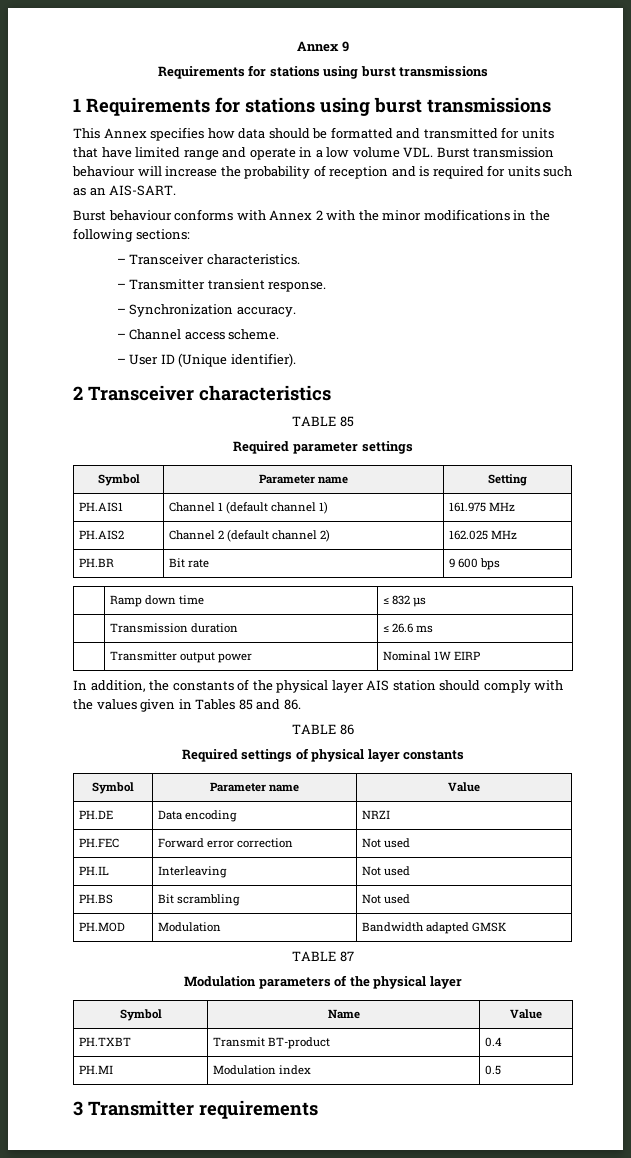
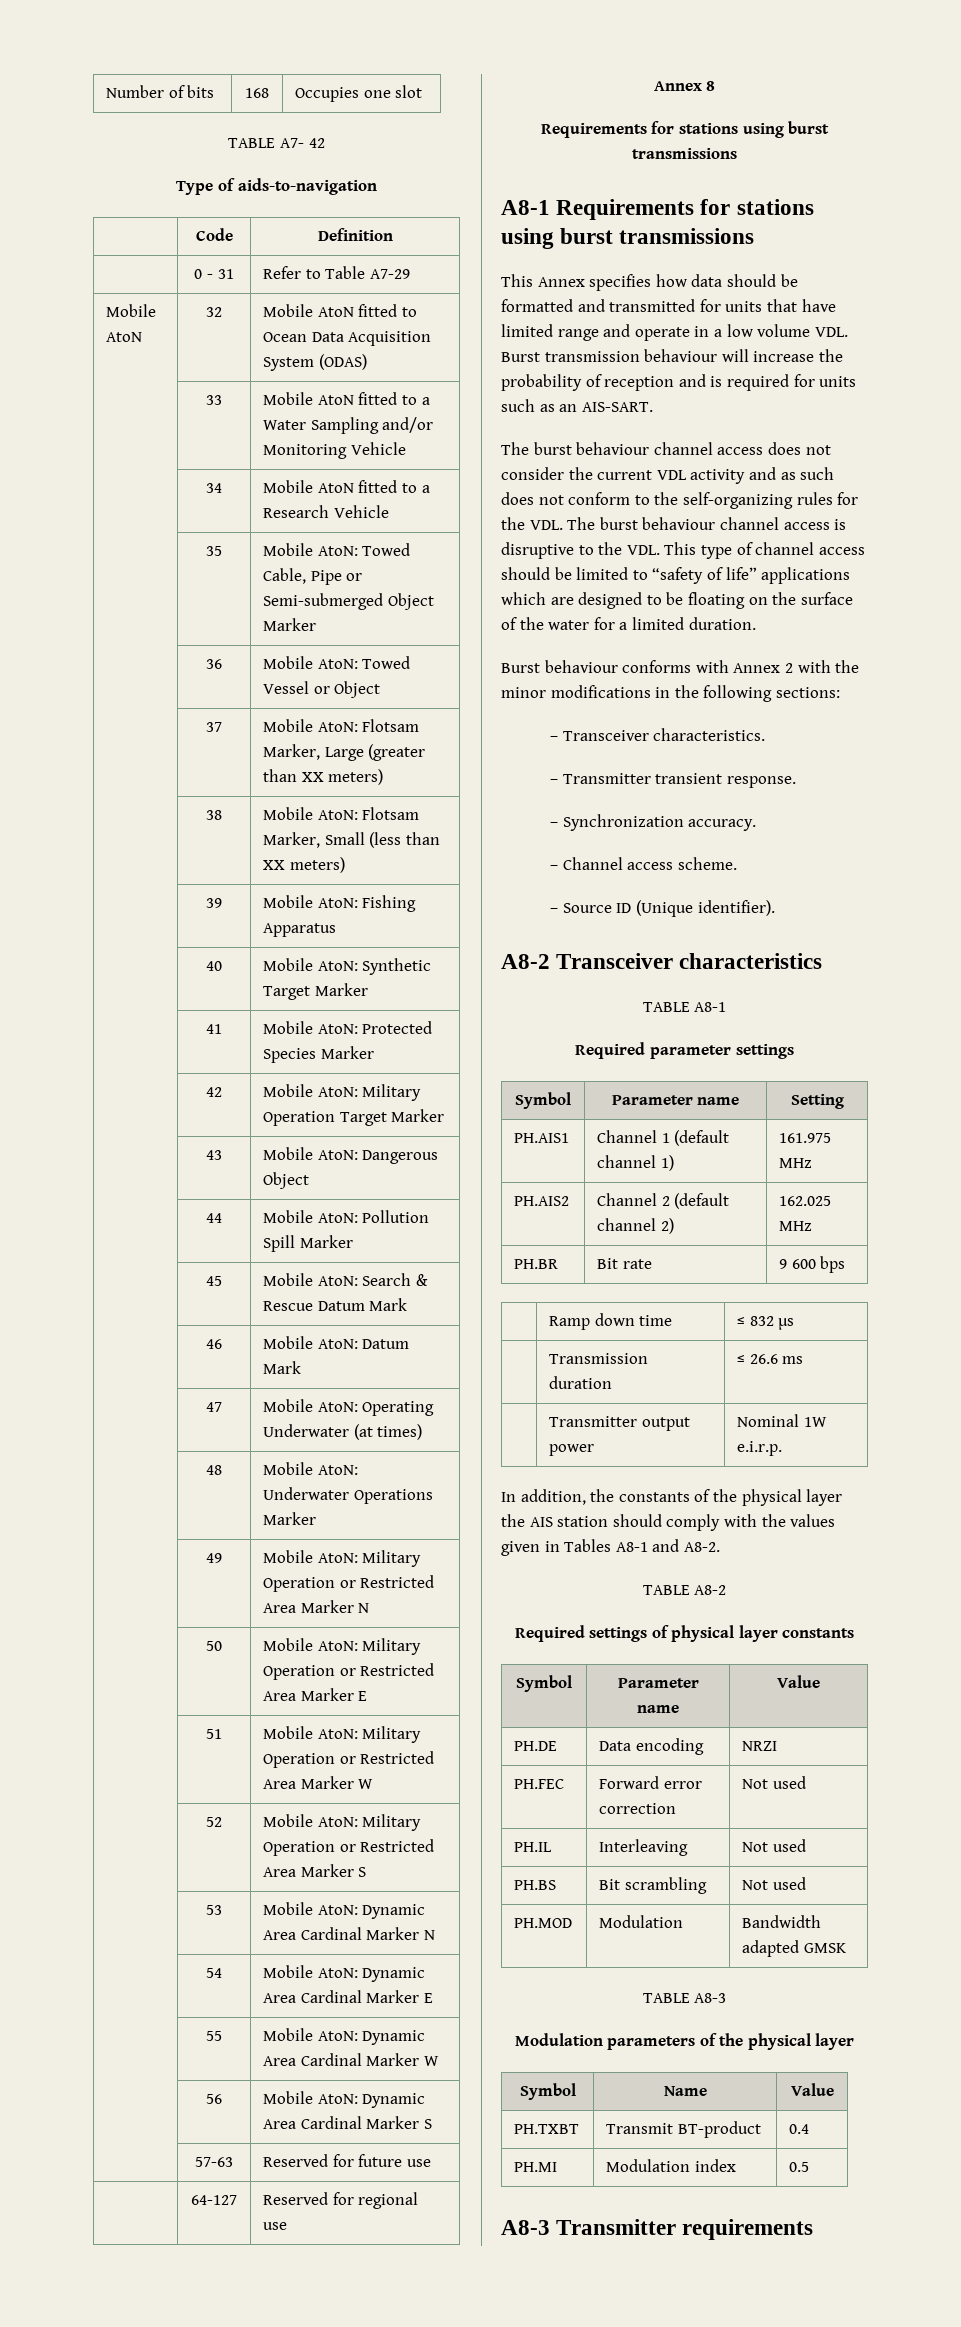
[297,41,349,52] [157,65,489,79] [73,98,81,112] Annex 9 // Requirements for stations using burst transmissions // 1 -> [106,85,215,98] [245,88,269,98] [295,85,423,102] [228,138,325,148] [176,178,377,195] [195,228,233,241] [317,228,393,241] [194,269,234,279] [263,266,411,279] [106,304,157,317] [106,332,143,342] [206,307,222,317] [263,304,418,317] [263,331,432,346] [263,354,367,371] [206,395,222,405] [263,392,430,405] [263,417,434,434] [263,442,406,459] [206,483,222,493] [263,480,430,493] [263,505,389,518] [206,546,222,556] [263,543,411,556] [263,568,363,585] [263,593,434,610] [263,618,317,631] [206,659,222,669] [263,656,411,669] [263,681,381,698] [206,722,222,732] [263,719,420,732] [263,744,426,761] [263,769,384,785] [206,810,222,820] [263,807,420,820] [263,832,441,848] [263,857,345,873] [206,898,222,908] [263,895,417,912] [263,923,337,937] [206,961,222,971] [263,958,432,975] [263,983,368,1000] [206,1024,222,1034] [263,1021,433,1034] [263,1046,374,1063] [206,1087,222,1097] [263,1084,422,1101] [263,1109,445,1126] [206,1150,222,1160] [263,1147,439,1164] [263,1172,310,1189] [206,1213,222,1223] [263,1210,430,1223] [263,1235,353,1252] [206,1276,222,1286] [263,1273,429,1286] [263,1298,408,1311] [206,1339,222,1349] [263,1336,410,1349] [263,1361,302,1374] [206,1402,222,1412] [263,1399,435,1416] [263,1424,423,1440] [206,1465,222,1475] [263,1462,358,1475] [263,1487,433,1504] [263,1512,317,1525] [206,1553,222,1563] [263,1550,422,1567] [263,1575,435,1592] [263,1600,370,1613] [206,1641,222,1651] [263,1638,422,1655] [263,1663,435,1680] [263,1688,368,1701] [206,1729,222,1739] [263,1726,422,1743] [263,1751,435,1768] [263,1776,374,1789] [206,1817,222,1827] [263,1814,422,1831] [263,1839,435,1856] [263,1864,367,1877] [206,1905,222,1915] [263,1902,426,1919] [263,1927,436,1940] [206,1968,222,1978] [263,1965,426,1982] [263,1990,434,2003] [206,2031,222,2041] [263,2028,426,2045] [263,2053,440,2066] [206,2094,222,2104] [263,2091,426,2108] [263,2116,433,2129] [195,2157,233,2167] [263,2154,432,2167] [191,2195,237,2205] [263,2192,419,2209] [263,2222,288,2230] [653,81,716,91] [540,121,830,138] [632,148,737,159] [501,200,550,215] Number of bits | 168 | Occupies one slot // TABLE A7- 42 // Type of aids-to-navigation // | Code | Definition // | 0 - 31 | Refer to Table A7-29 // Mobile AtoN | 32 | Mobile AtoN fitted to Ocean Data Acquisition System (ODAS) // | 33 | Mobile AtoN fitted to a Water Sampling and/or Monitoring Vehicle // | 34 | Mobile AtoN fitted to a Research Vehicle // | 35 | Mobile AtoN: Towed Cable, Pipe or Semi-submerged Object Marker // | 36 | Mobile AtoN: Towed Vessel or Object // | 37 | Mobile AtoN: Flotsam Marker, Large (greater than XX meters) // | 38 | Mobile AtoN: Flotsam Marker, Small (less than XX meters) // | 39 | Mobile AtoN: Fishing Apparatus // | 40 | Mobile AtoN: Synthetic Target Marker // | 41 | Mobile AtoN: Protected Species Marker // | 42 | Mobile AtoN: Military Operation Target Marker // | 43 | Mobile AtoN: Dangerous Object // | 44 | Mobile AtoN: Pollution Spill Marker // | 45 | Mobile AtoN: Search & Rescue Datum Mark // | 46 | Mobile AtoN: Datum Mark // | 47 | Mobile AtoN: Operating Underwater (at times) // | 48 | Mobile AtoN: Underwater Operations Marker // | 49 | Mobile AtoN: Military Operation or Restricted Area Marker N // | 50 | Mobile AtoN: Military Operation or Restricted Area Marker E // | 51 | Mobile AtoN: Military Operation or Restricted Area Marker W // | 52 | Mobile AtoN: Military Operation or Restricted Area Marker S // | 53 | Mobile AtoN: Dynamic Area Cardinal Marker N // | 54 | Mobile AtoN: Dynamic Area Cardinal Marker E // | 55 | Mobile AtoN: Dynamic Area Cardinal Marker W // | 56 | Mobile AtoN: Dynamic Area Cardinal Marker S // | 57-63 | Reserved for future use // | 64-127 | Reserved for regional use // Annex 8 // Requirements for stations using burst transmissions // A8-1
(177, 190) none -> [501,442,831,455] [501,467,835,484] [501,492,859,509] [501,517,847,530] [501,542,865,559] [501,567,851,584] [501,592,853,609] [501,617,756,630] // The burst behaviour channel access does not consider the current VDL activity and as such does not conform to the self-organizing rules for the VDL. The burst behaviour channel access is disruptive to the VDL. This type of channel access should be limited to “safety of life” applications which are designed to be floating on the surface of the water for a limited duration.
[129,354,159,365] User -> [562,903,612,913] Source
[73,386,83,400] 2 -> [501,954,550,969] A8-2
[339,416,354,427] 85 -> [694,1002,727,1012] A8-1
[454,651,481,660] EIRP -> [737,1441,783,1456] e.i.r.p.
(364, 686) none -> [501,1514,525,1527] the
[238,699,301,710] [292,724,354,735] 85 and 86. // TABLE 86 -> [615,1539,720,1552] [642,1585,727,1595] A8-1 and A8-2. // TABLE A8-2
[339,951,354,962] 87 -> [694,1993,727,2003] A8-3
[73,1101,83,1116] 3 -> [501,2220,550,2235] A8-3

